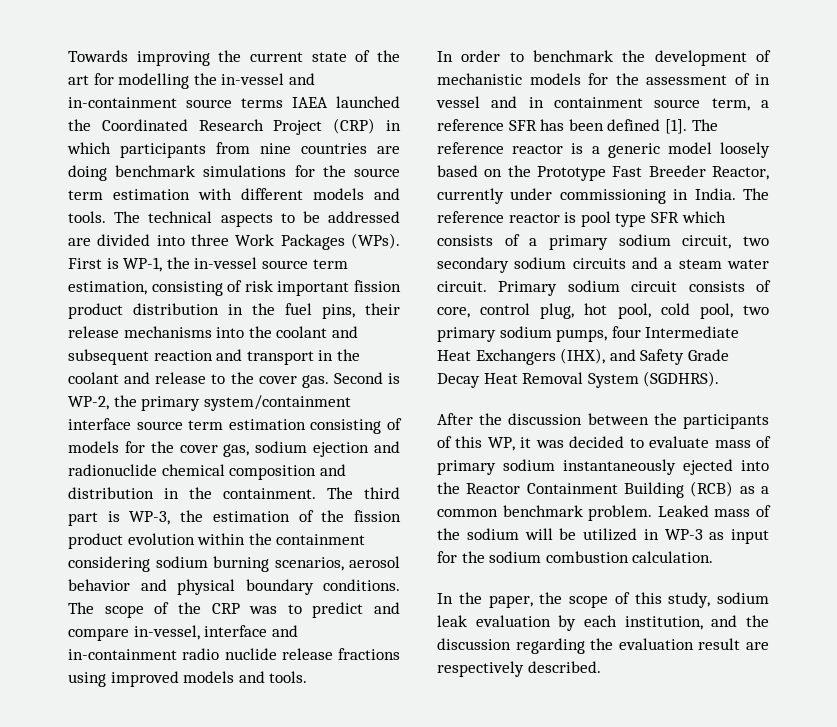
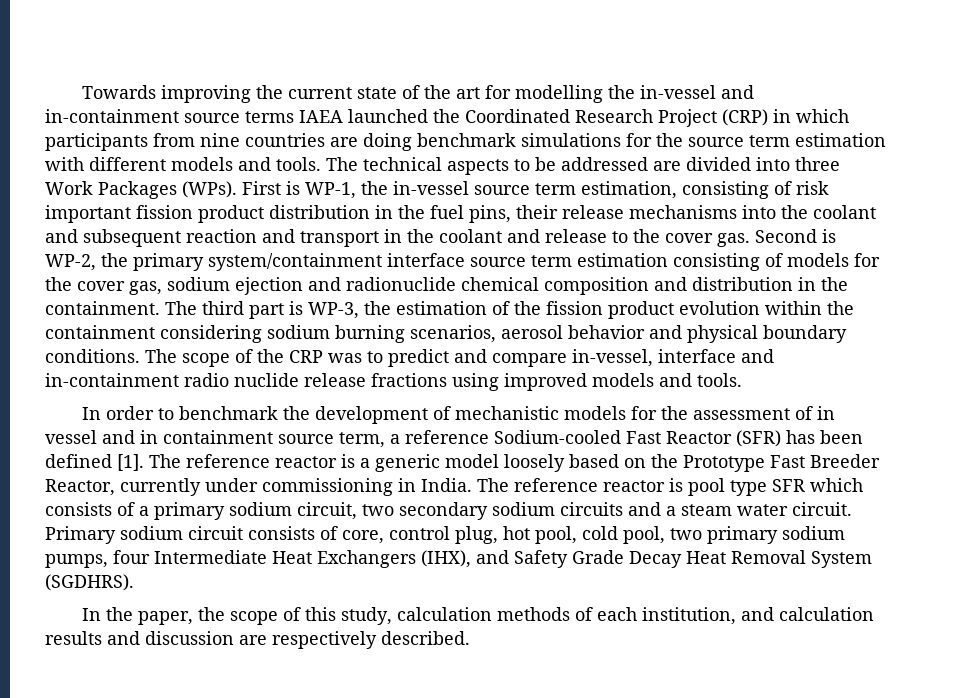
[508,120,537,131] SFR -> [494,430,781,447] Sodium-cooled Fast Reactor (SFR)
[437,413,769,429] [437,436,771,451] [437,459,769,475] [437,481,769,498] [437,505,771,521] [437,528,769,544] [437,551,714,563] // After the discussion between the participants of this WP, it was decided to evaluate mass of primary sodium instantaneously ejected into the Reactor Containment Building (RCB) as a common benchmark problem. Leaked mass of the sodium will be utilized in WP-3 as input for the sodium combustion calculation. -> (134, 582) none
[717,592,769,604] [437,615,769,631] [437,638,741,654] sodium leak evaluation by each institution, and the discussion regarding the evaluation result -> [396,607,874,625] [45,631,234,645] calculation methods of each institution, and calculation results and discussion

